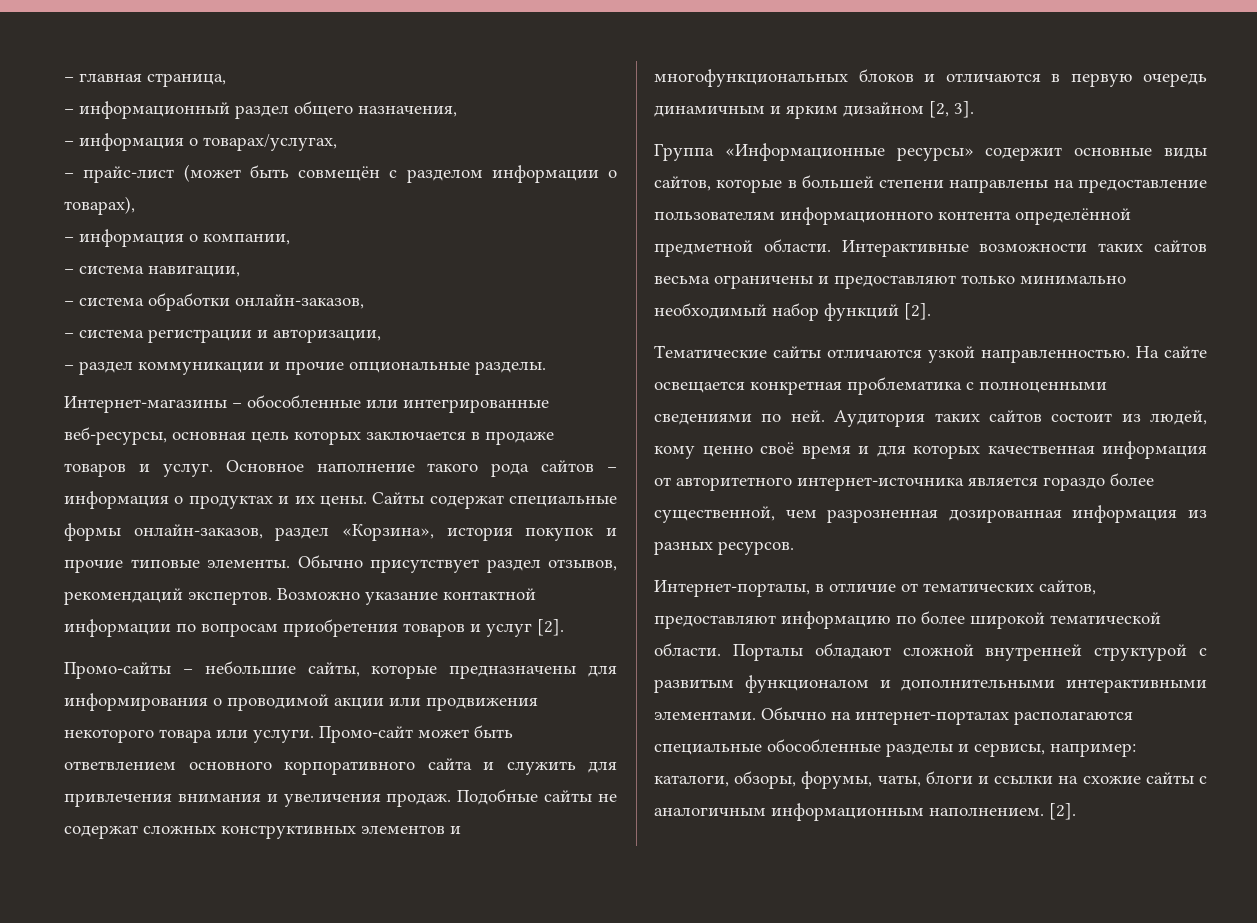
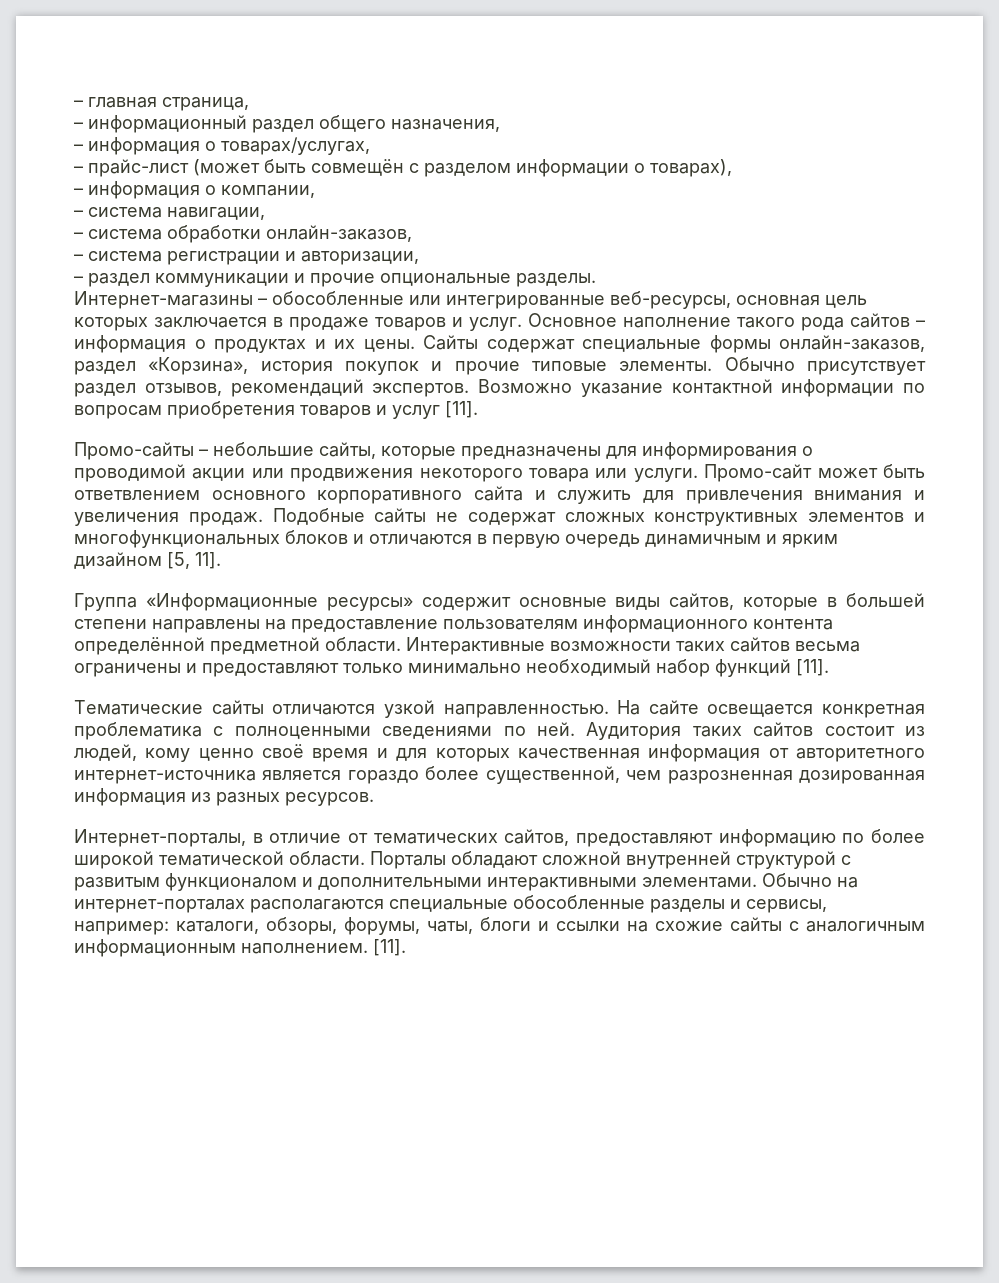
[537,619,564,636] [2]. -> [445,401,478,418] [11].
[929,101,974,118] [2, 3]. -> [167,552,221,569] [5, 11].
[904,303,931,320] [2]. -> [796,659,829,676] [11].
[1049,803,1076,820] [2]. -> [373,939,406,956] [11].

